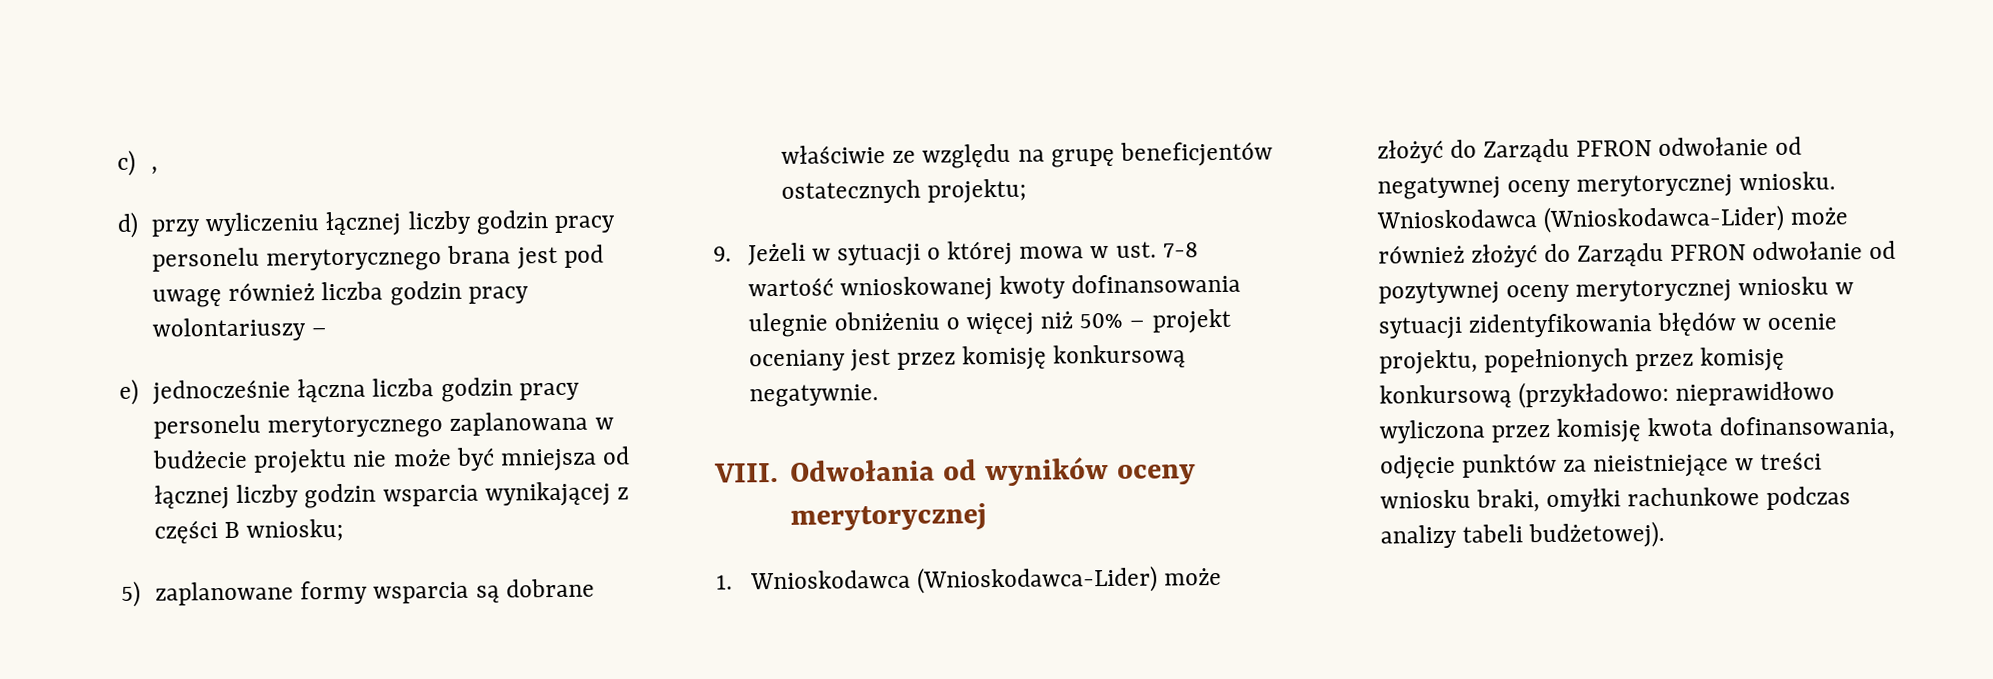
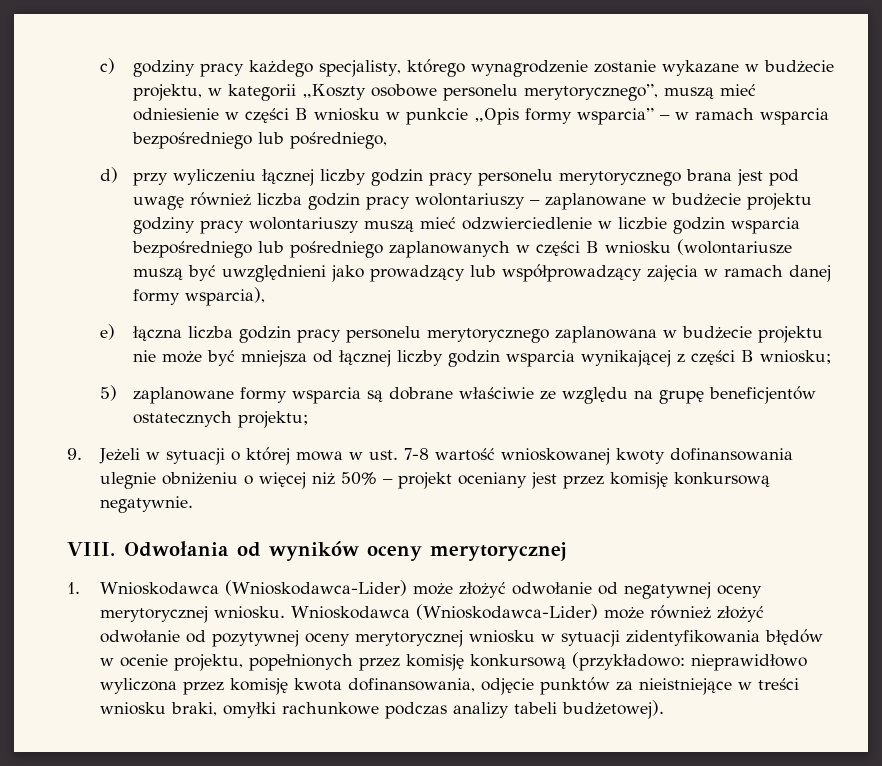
[151,166,159,175] , -> [133,59,835,77] [133,84,757,101] [133,108,830,125] [132,132,388,149] godziny pracy każdego specjalisty, którego wynagrodzenie zostanie wykazane w budżecie projektu, w kategorii „Koszty osobowe personelu merytorycznego”, muszą mieć odniesienie w części B wniosku w punkcie „Opis formy wsparcia” – w ramach wsparcia bezpośredniego lub pośredniego,
(328, 332) none -> [545,193,813,210] [133,217,801,234] [132,239,793,258] [133,264,832,282] [133,287,266,306] zaplanowane w budżecie projektu godziny pracy wolontariuszy muszą mieć odzwierciedlenie w liczbie godzin wsparcia bezpośredniego lub pośredniego zaplanowanych w części B wniosku (wolontariusze muszą być uwzględnieni jako prowadzący lub współprowadzący zajęcia w ramach danej formy wsparcia),
[152,379,292,405] jednocześnie -> (116, 332) none
[1449,138,1653,163] do Zarządu PFRON -> (507, 590) none
[1543,242,1747,267] do Zarządu PFRON -> (765, 614) none

